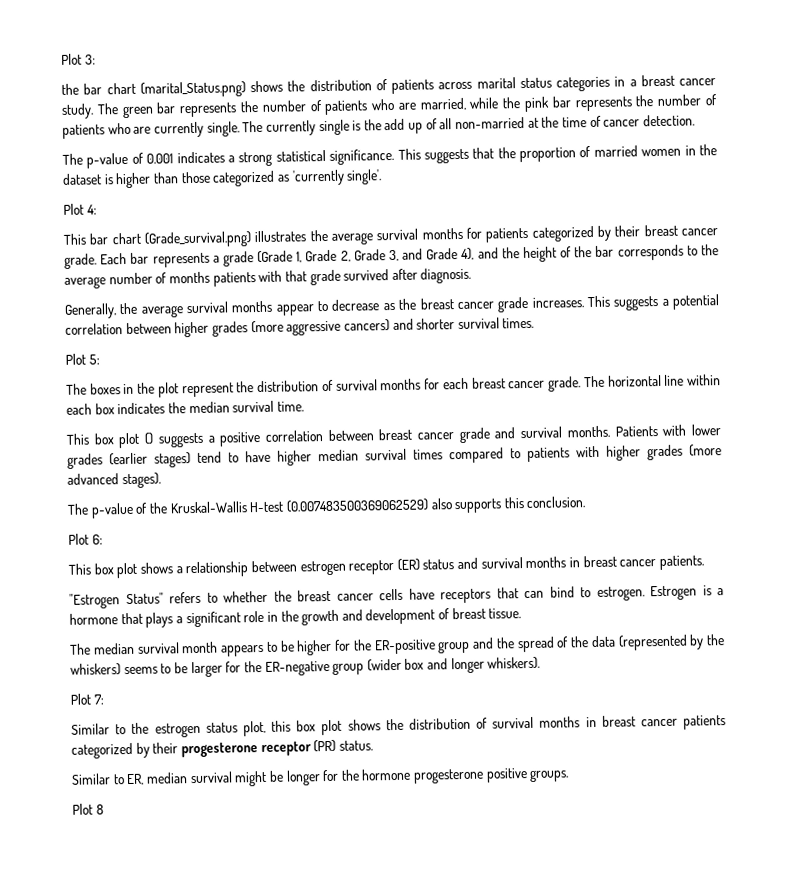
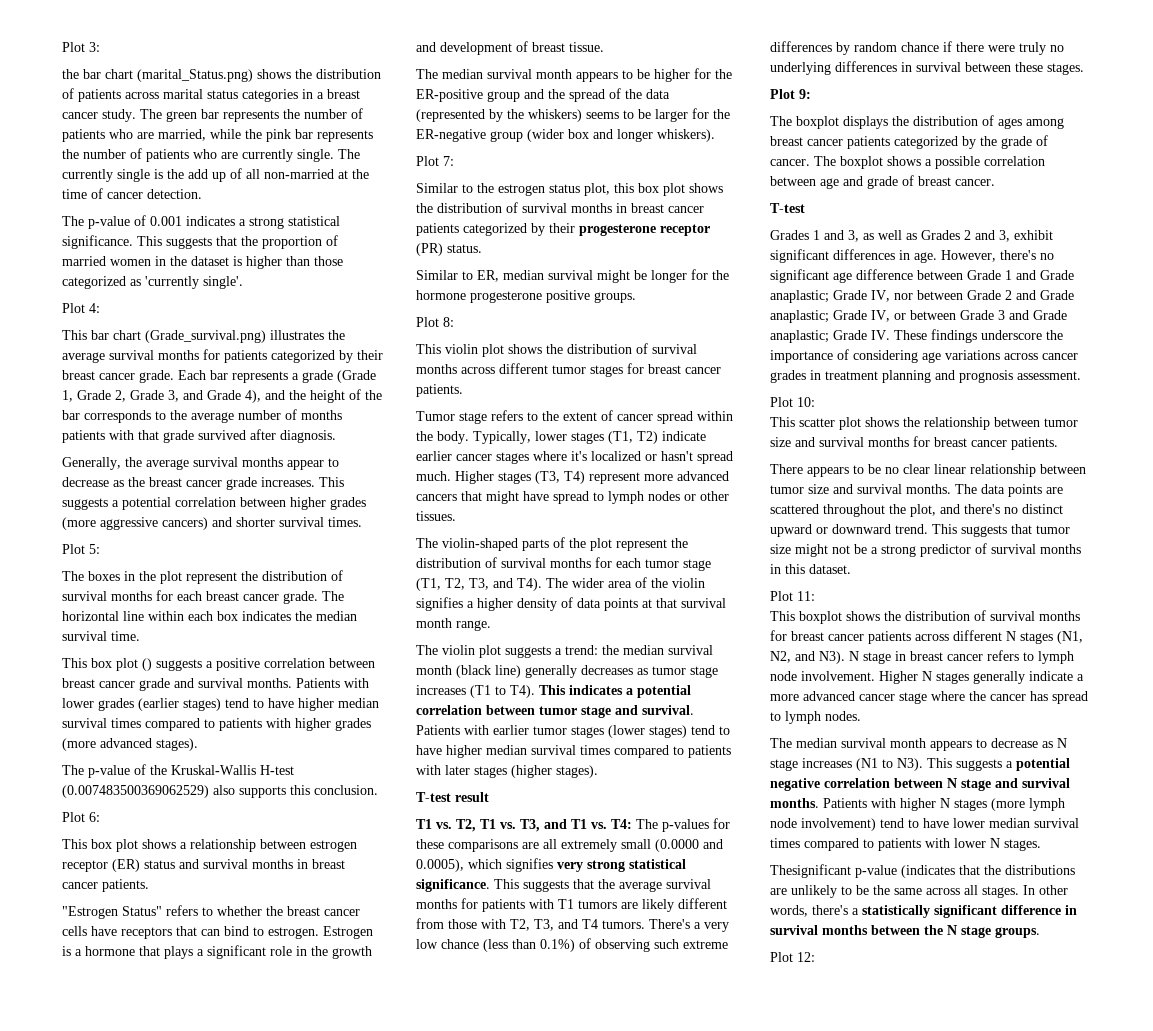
[95,804,104,815] 8 -> [443,317,454,327] [416,343,697,357] [416,363,721,377] [416,384,463,397] [416,410,733,424] [416,431,706,444] [416,451,733,464] [416,471,729,484] [416,491,729,504] [416,511,456,521] [416,537,688,551] [416,557,711,571] [416,577,705,591] [416,597,726,611] [416,618,491,631] [416,645,713,658] [416,665,718,678] [416,685,691,698] [416,705,694,718] [416,725,730,738] [416,745,731,758] [416,765,598,778] [416,792,489,802] [416,818,730,832] [416,839,723,852] [416,858,686,872] [416,879,711,892] [416,898,727,912] [416,918,729,932] [416,938,728,952] [770,41,1064,55] [770,61,1084,75] [770,89,811,99] [770,115,1064,129] [770,135,1048,149] [770,156,1045,169] [770,175,995,189] [770,203,805,213] [770,230,1053,242] [770,249,1054,263] [770,269,1074,283] [770,290,1074,303] [770,310,1067,323] [770,329,1063,343] [770,349,1078,363] [770,370,1081,383] [770,397,815,407] [770,417,1078,430] [770,436,1058,450] [770,464,1086,477] [770,484,1063,497] [770,504,1063,517] [770,524,1070,537] [770,543,1081,557] [770,564,851,574] [770,591,815,601] [770,610,1080,624] [770,630,1083,644] [770,650,1074,664] [770,671,1084,684] [770,691,1088,704] [770,711,861,724] [770,738,1067,751] [770,758,1070,771] [770,778,1070,791] [770,798,1065,811] [770,818,1079,831] [770,838,1041,851] [770,864,1075,878] [770,885,1068,898] [770,905,1077,918] [770,925,1040,938] [770,952,815,962] 8: // This violin plot shows the distribution of survival months across different tumor stages for breast cancer patients. // Tumor stage refers to the extent of cancer spread within the body. Typically, lower stages (T1, T2) indicate earlier cancer stages where it's localized or hasn't spread much. Higher stages (T3, T4) represent more advanced cancers that might have spread to lymph nodes or other tissues. // The violin-shaped parts of the plot represent the distribution of survival months for each tumor stage (T1, T2, T3, and T4). The wider area of the violin signifies a higher density of data points at that survival month range. // The violin plot suggests a trend: the median survival month (black line) generally decreases as tumor stage increases (T1 to T4). This indicates a potential correlation between tumor stage and survival. Patients with earlier tumor stages (lower stages) tend to have higher median survival times compared to patients with later stages (higher stages). // T-test result // T1 vs. T2, T1 vs. T3, and T1 vs. T4: The p-values for these comparisons are all extremely small (0.0000 and 0.0005), which signifies very strong statistical significance. This suggests that the average survival months for patients with T1 tumors are likely different from those with T2, T3, and T4 tumors. There's a very low chance (less than 0.1%) of observing such extreme differences by random chance if there were truly no underlying differences in survival between these stages. // Plot 9: // The boxplot displays the distribution of ages among breast cancer patients categorized by the grade of cancer. The boxplot shows a possible correlation between age and grade of breast cancer. // T-test // Grades 1 and 3, as well as Grades 2 and 3, exhibit significant differences in age. However, there's no significant age difference between Grade 1 and Grade anaplastic; Grade IV, nor between Grade 2 and Grade anaplastic; Grade IV, or between Grade 3 and Grade anaplastic; Grade IV. These findings underscore the importance of considering age variations across cancer grades in treatment planning and prognosis assessment. // Plot 10: // This scatter plot shows the relationship between tumor size and survival months for breast cancer patients. // There appears to be no clear linear relationship between tumor size and survival months. The data points are scattered throughout the plot, and there's no distinct upward or downward trend. This suggests that tumor size might not be a strong predictor of survival months in this dataset. // Plot 11: // This boxplot shows the distribution of survival months for breast cancer patients across different N stages (N1, N2, and N3). N stage in breast cancer refers to lymph node involvement. Higher N stages generally indicate a more advanced cancer stage where the cancer has spread to lymph nodes. // The median survival month appears to decrease as N stage increases (N1 to N3). This suggests a potential negative correlation between N stage and survival months. Patients with higher N stages (more lymph node involvement) tend to have lower median survival times compared to patients with lower N stages. // Thesignificant p-value (indicates that the distributions are unlikely to be the same across all stages. In other words, there's a statistically significant difference in survival months between the N stage groups. // Plot 12:

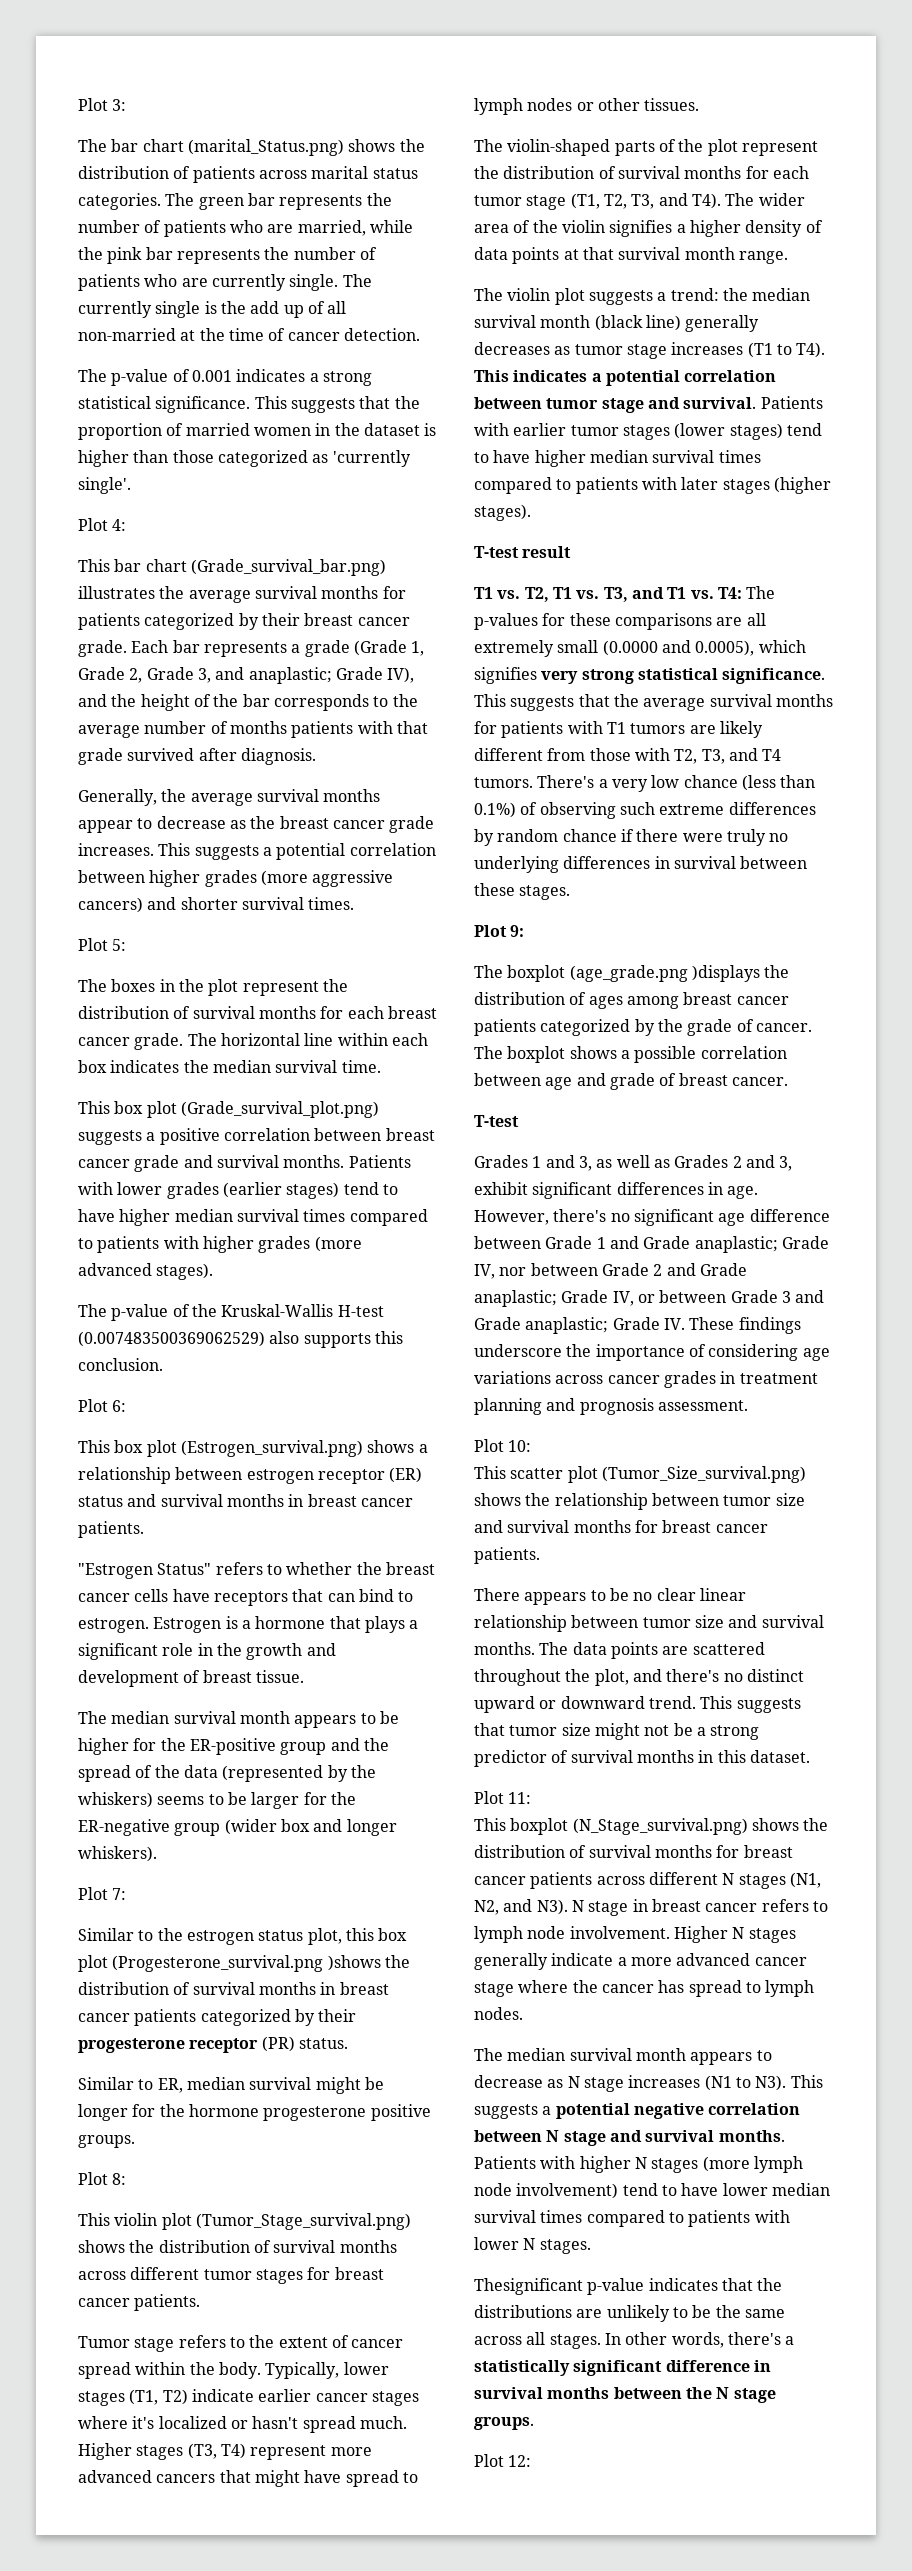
[62,69,79,79] the -> [78,139,107,152] The
[242,89,360,102] [62,109,136,122] categories in a breast cancer study. -> [78,193,161,210] categories.
[145,330,266,343] (Grade_survival.png) -> [190,559,386,576] (Grade_survival_bar.png)
[207,390,261,403] Grade 4), -> [248,667,415,684] anaplastic; Grade IV),
[142,658,152,671] () -> [180,1101,379,1118] (Grade_survival_plot.png)
(138, 845) none -> [180,1440,363,1457] (Estrogen_survival.png)
[689,183,723,193] shows -> [112,1955,381,1972] (Progesterone_survival.png )shows
(504, 350) none -> [195,2213,411,2230] (Tumor_Stage_survival.png)
[843,116,888,129] displays -> [569,965,760,982] (age_grade.png )displays
(861, 423) none -> [601,1466,806,1483] (Tumor_Size_survival.png)
(842, 617) none -> [572,1818,748,1835] (N_Stage_survival.png)
[901,865,955,878] (indicates -> [648,2278,718,2291] indicates

